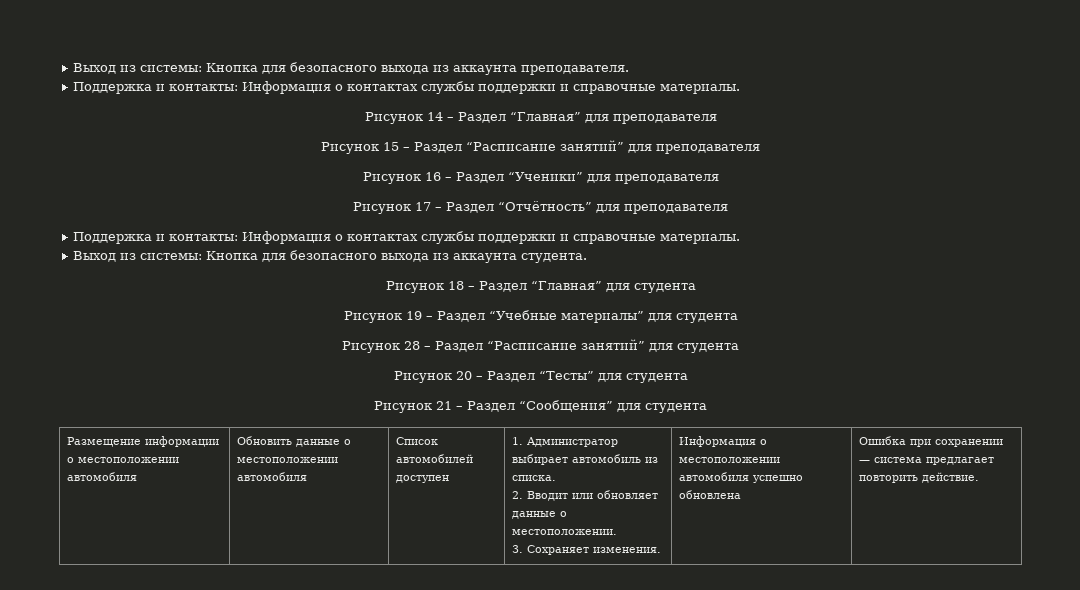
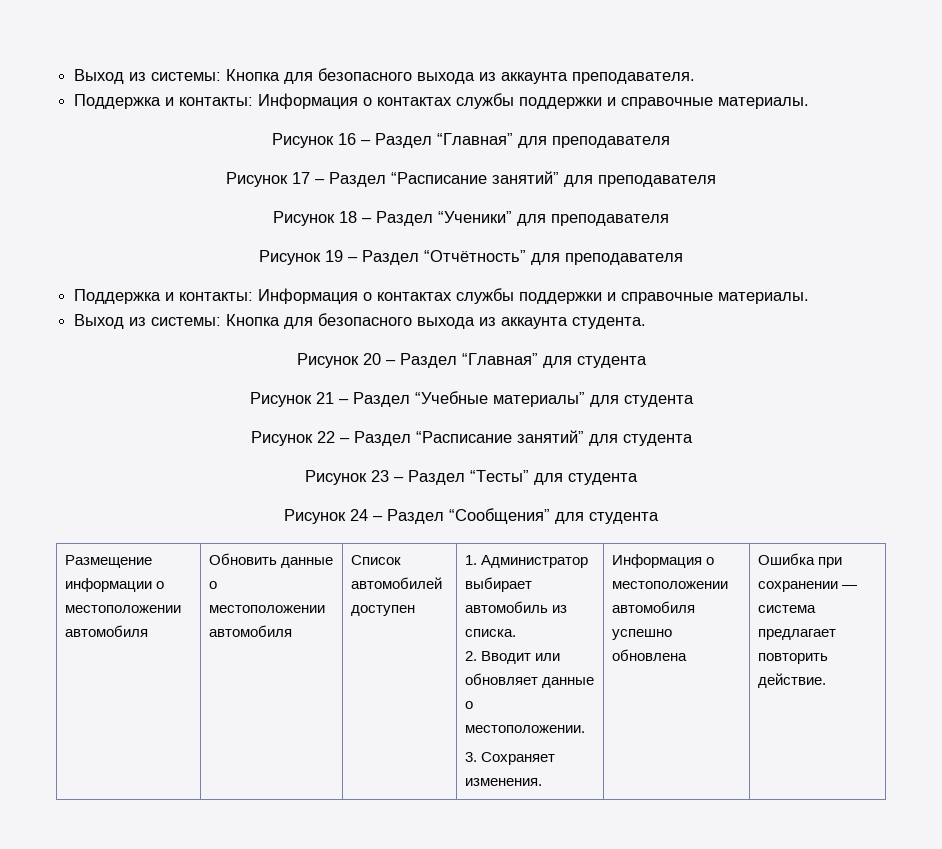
[426,112,443,121] 14 -> [338,133,356,145] 16
[383,142,399,151] 15 -> [292,172,310,184] 17
[424,172,441,181] 16 -> [339,211,357,223] 18
[415,202,431,211] 17 -> [325,250,343,262] 19
[447,281,464,290] 18 -> [362,353,381,365] 20
[405,311,422,320] 19 -> [315,392,334,404] 21
[404,341,420,350] 28 -> [316,431,335,443] 22
[455,371,472,380] 20 -> [371,470,389,482] 23
[436,401,452,410] 21 -> [350,509,368,521] 24

